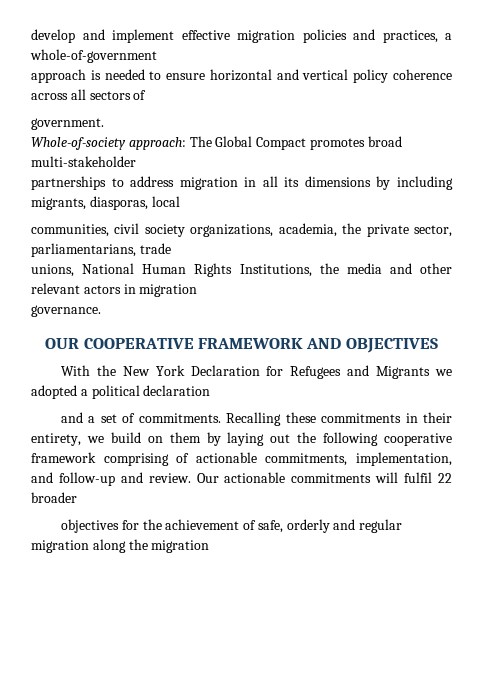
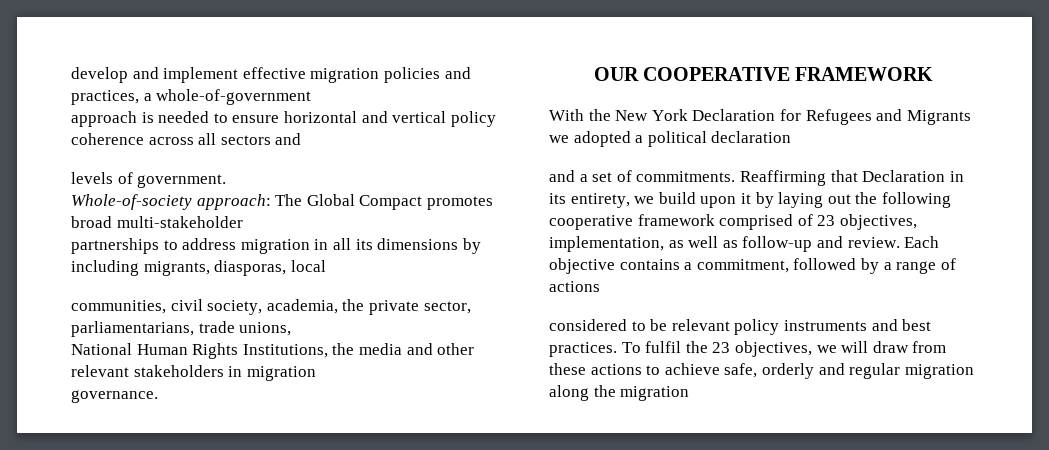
[133,90,147,100] of // -> [275,133,302,145] [71,172,133,184] and // levels of
[144,224,274,237] society organizations, -> [207,300,263,315] society,
[31,264,74,277] // unions, -> [239,322,292,336] unions, //
[83,285,121,294] actors -> [133,365,224,377] stakeholders
[306,338,438,353] AND OBJECTIVES -> (934, 74) none
[226,412,452,426] Recalling these commitments in their -> [739,170,964,186] [549,193,566,204] Reaffirming that Declaration in its
[147,432,201,443] on them -> [700,193,751,208] upon it
[103,452,452,466] [31,472,453,486] [31,492,77,503] [60,519,257,533] comprising of actionable commitments, implementation, and follow-up and review. Our actionable commitments will fulfil 22 broader // objectives for the achievement of -> [719,214,917,230] [549,236,940,252] [549,258,956,274] [549,281,600,292] [549,319,932,335] [549,341,947,357] [549,363,720,375] comprised of 23 objectives, implementation, as well as follow-up and review. Each objective contains a commitment, followed by a range of actions // considered to be relevant policy instruments and best practices. To fulfil the 23 objectives, we will draw from these actions to achieve

